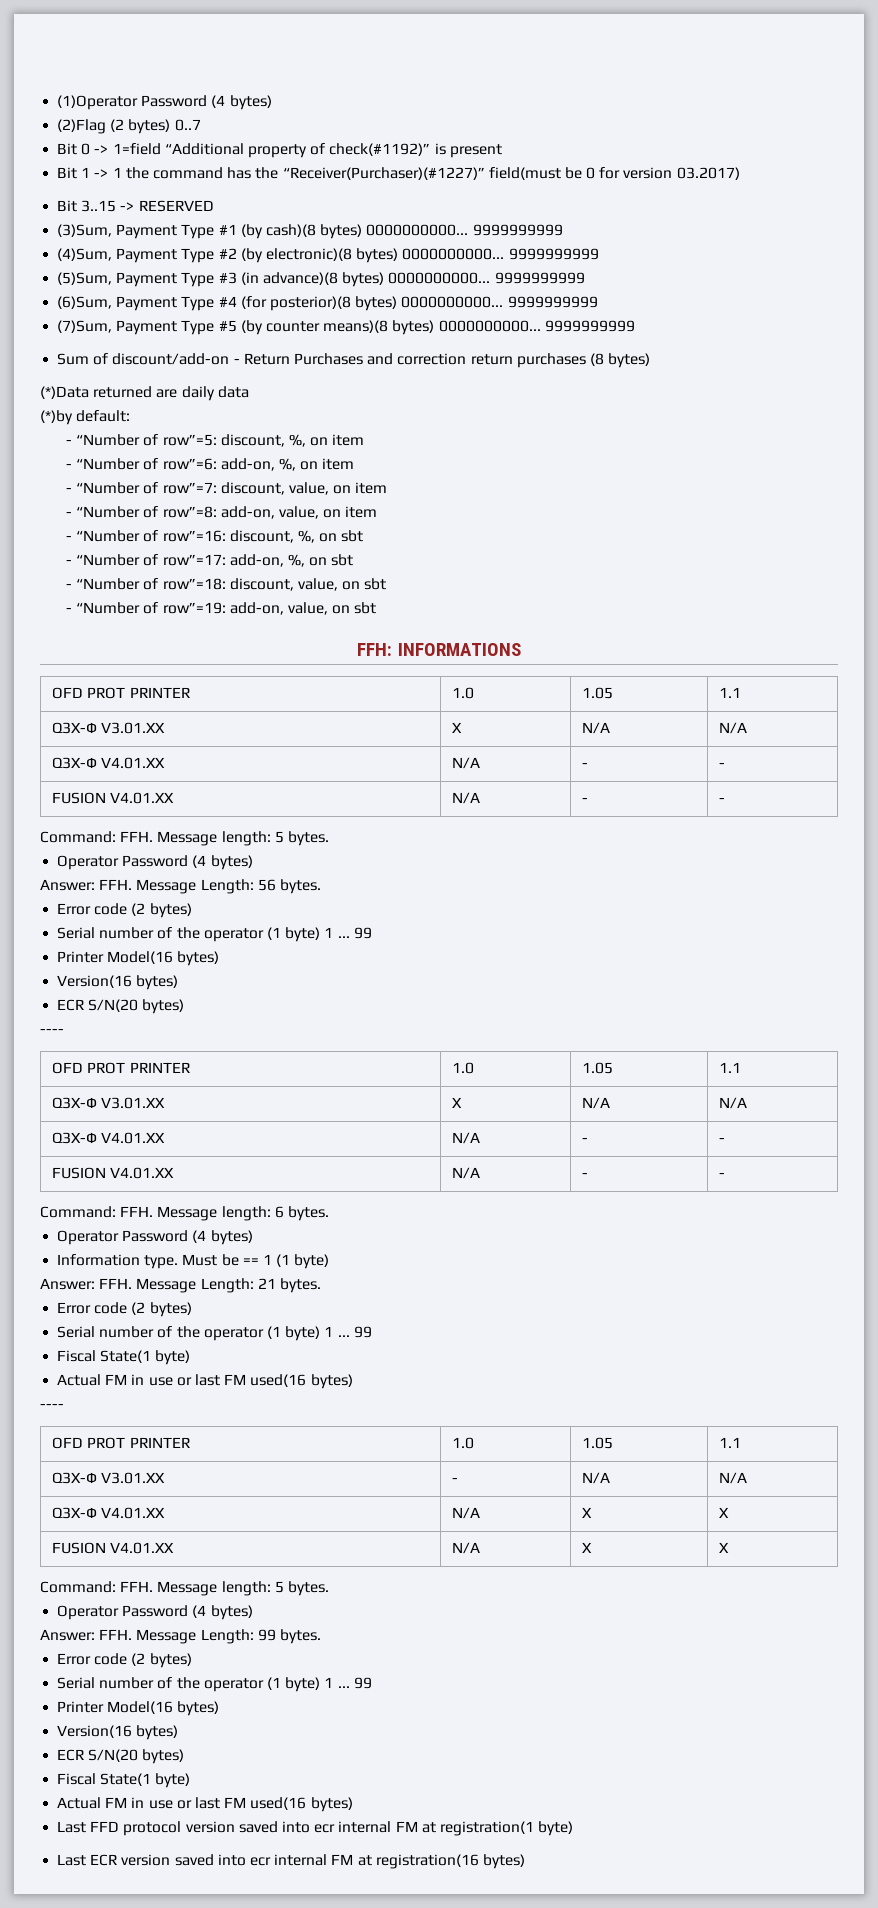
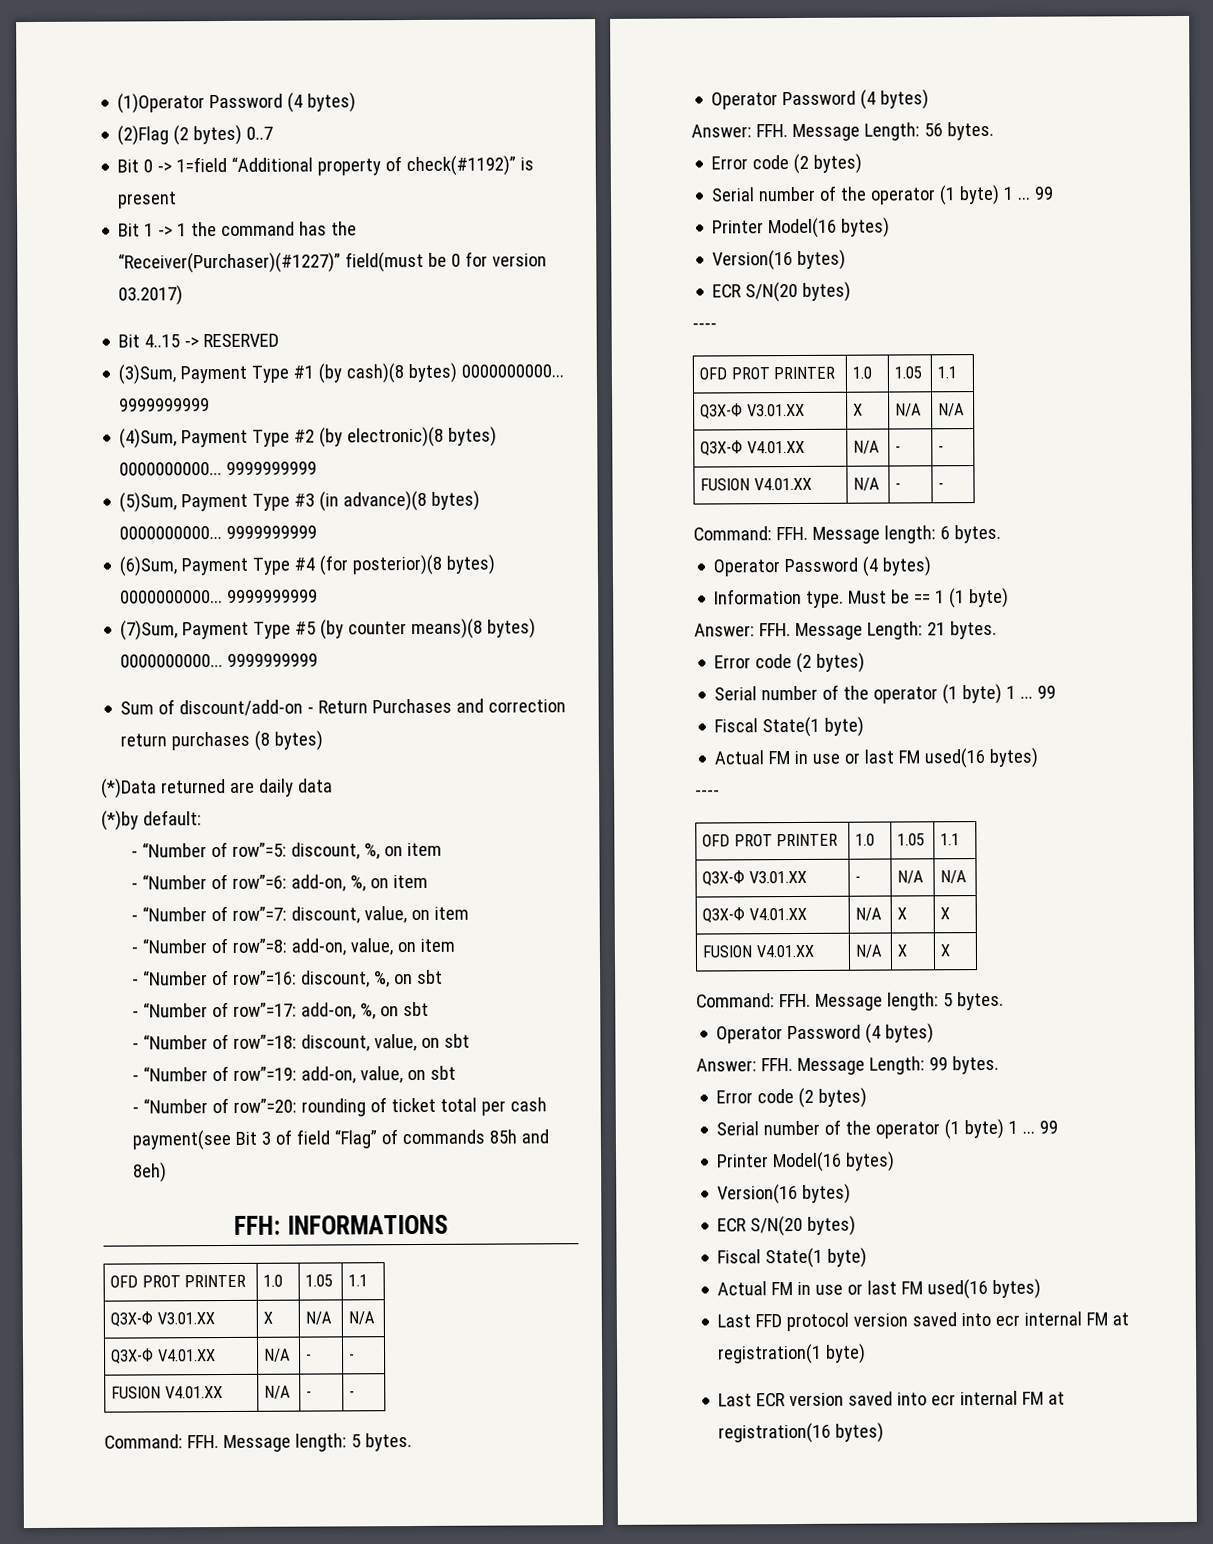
[81,200,117,212] 3..15 -> [144,334,181,348] 4..15
(377, 608) none -> [132,1097,548,1117] [132,1129,550,1151] [133,1162,168,1183] // - “Number of row”=20: rounding of ticket total per cash payment(see Bit 3 of field “Flag” of commands 85h and 8eh)

